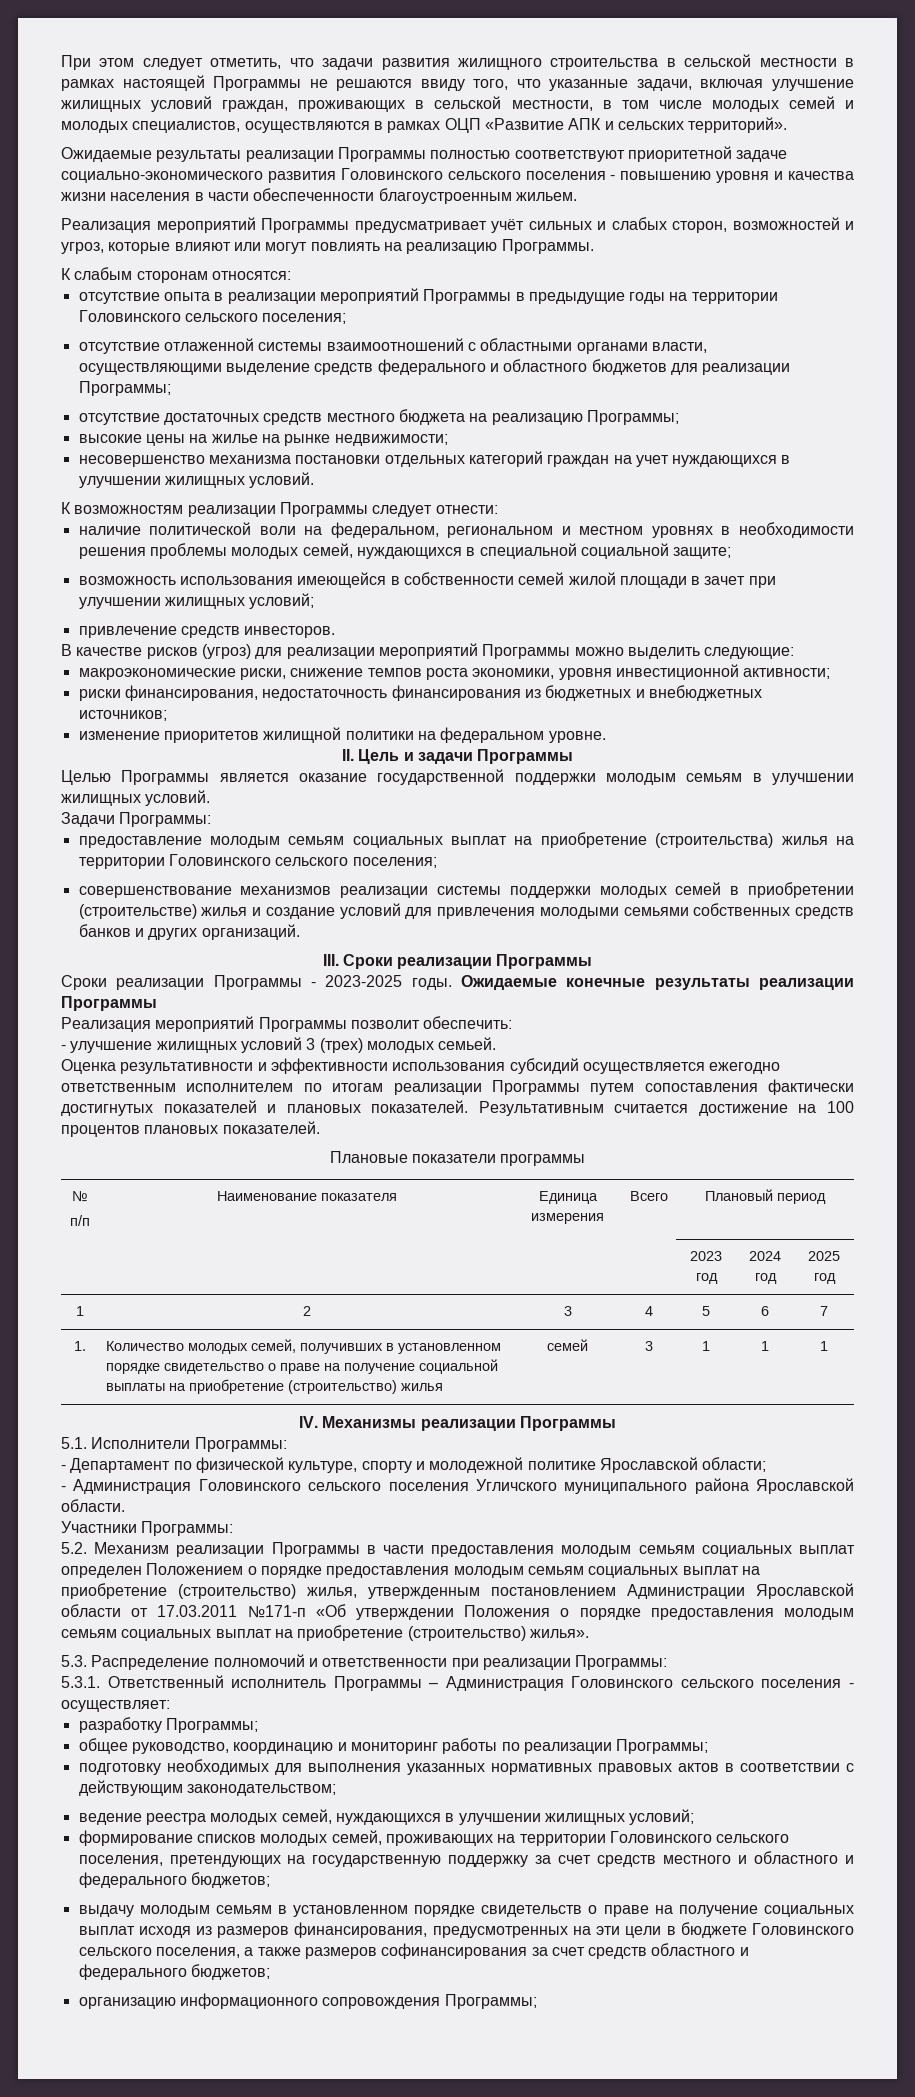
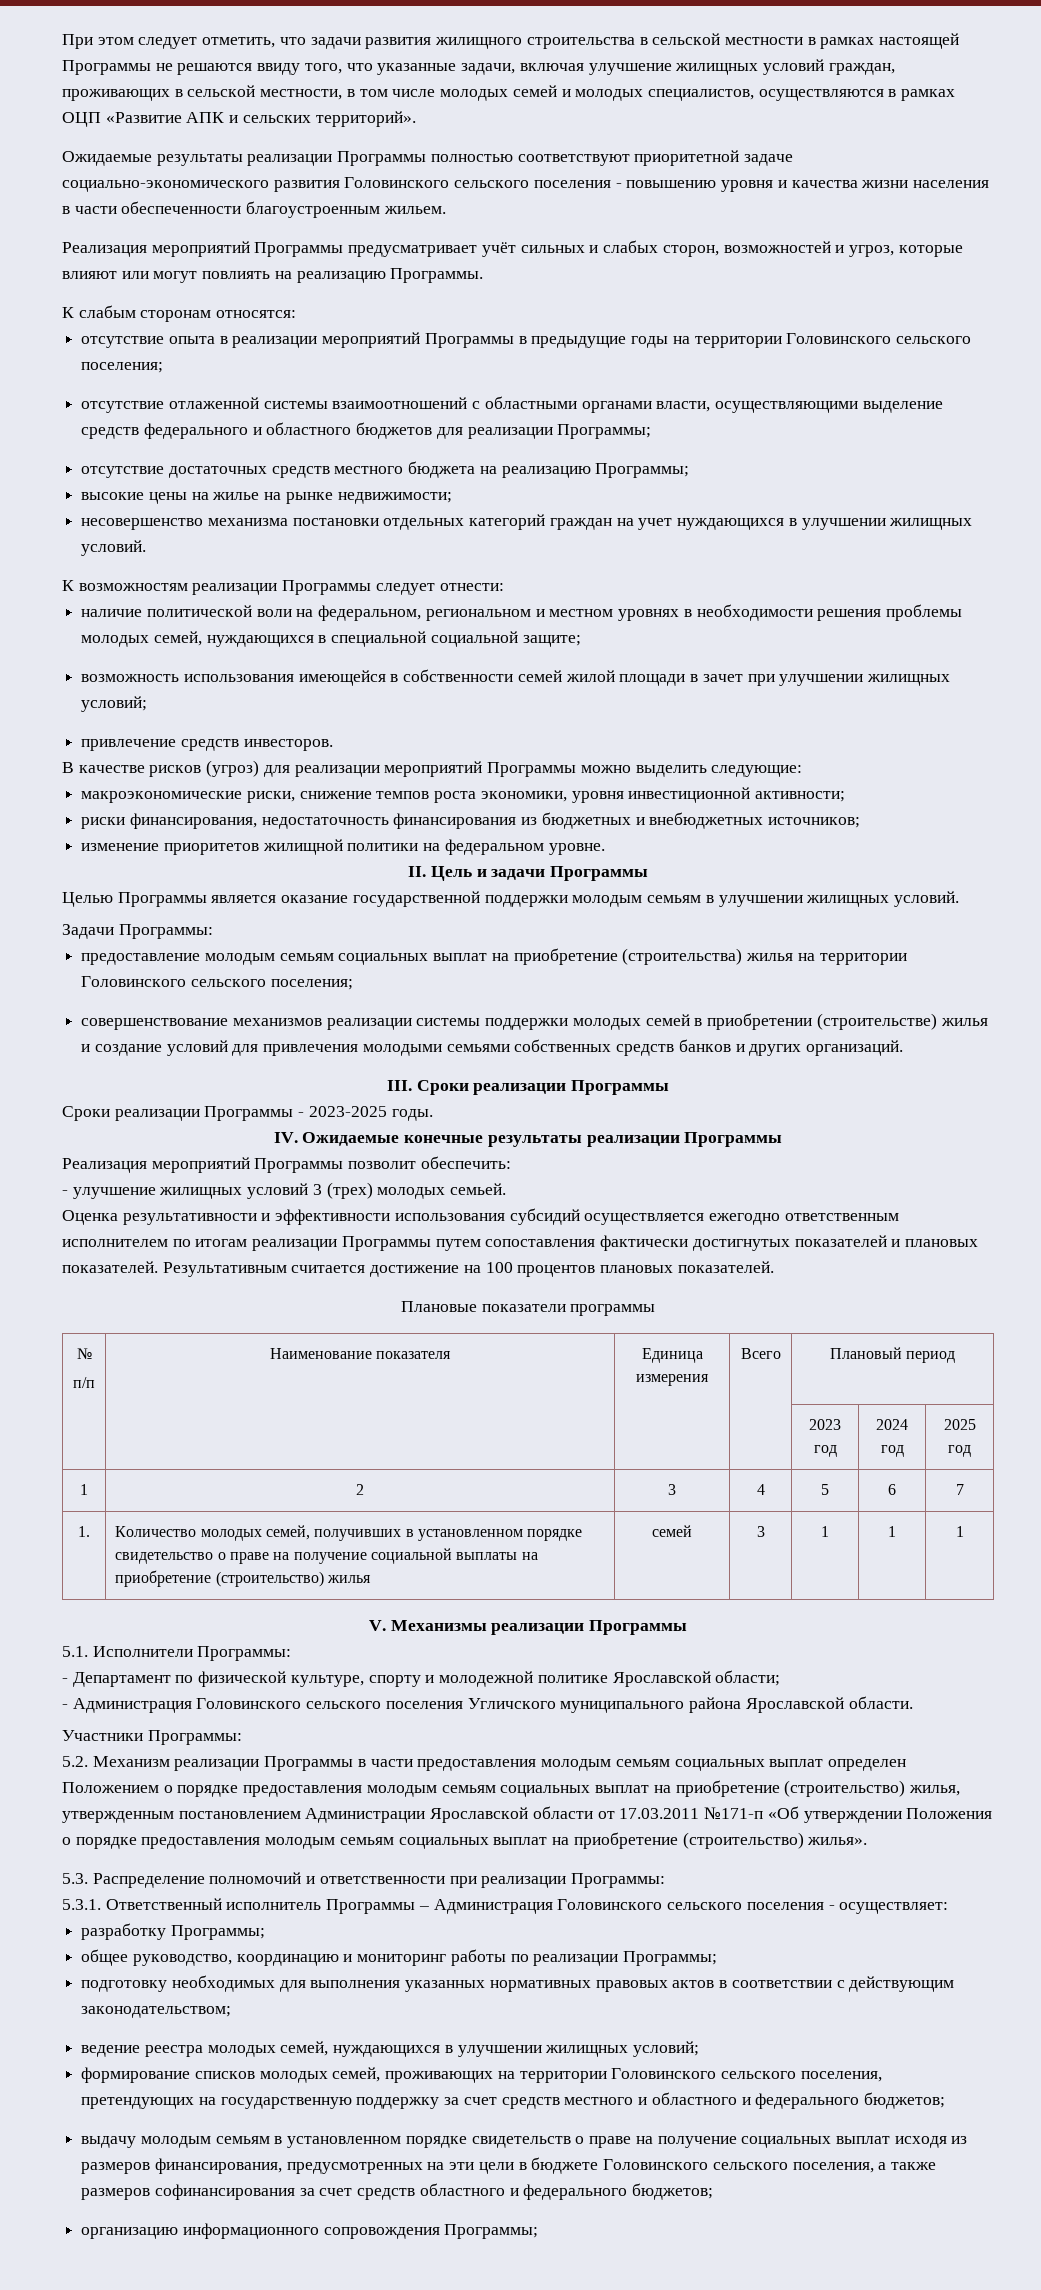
(452, 984) none -> [273,1132,298,1143] // IV.
[299,1416,319,1428] IV. -> [368,1620,386,1631] V.

